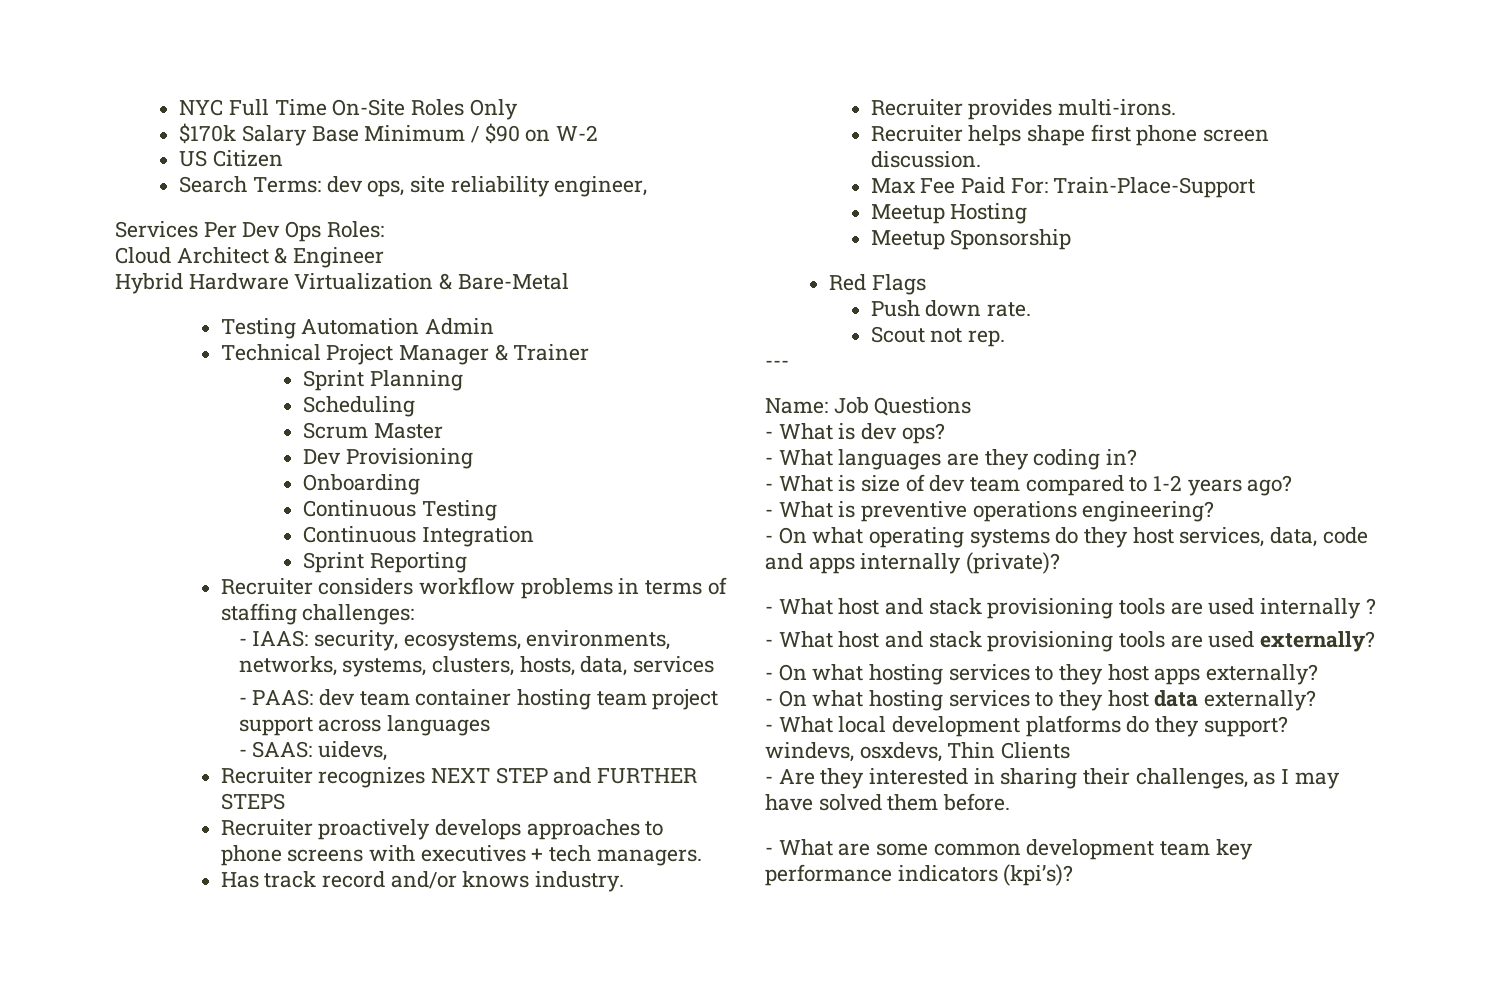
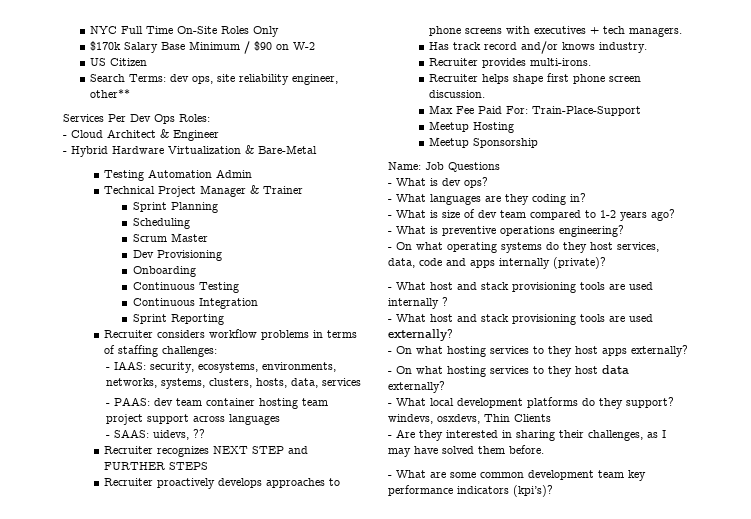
(648, 186) none -> [89,89,130,98] other**
(384, 229) none -> [63,135,67,138] -
(385, 257) none -> [63,151,67,154] -
(388, 751) none -> [192,429,205,438] ??
[829,274,926,295] [870,300,1031,317] [870,326,1005,347] [765,360,789,368] // Red Flags // Push down rate. // Scout not rep. // --- -> (539, 143) none

